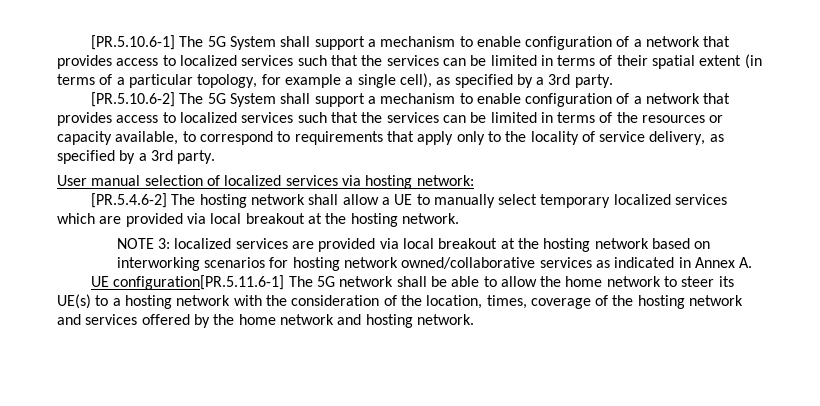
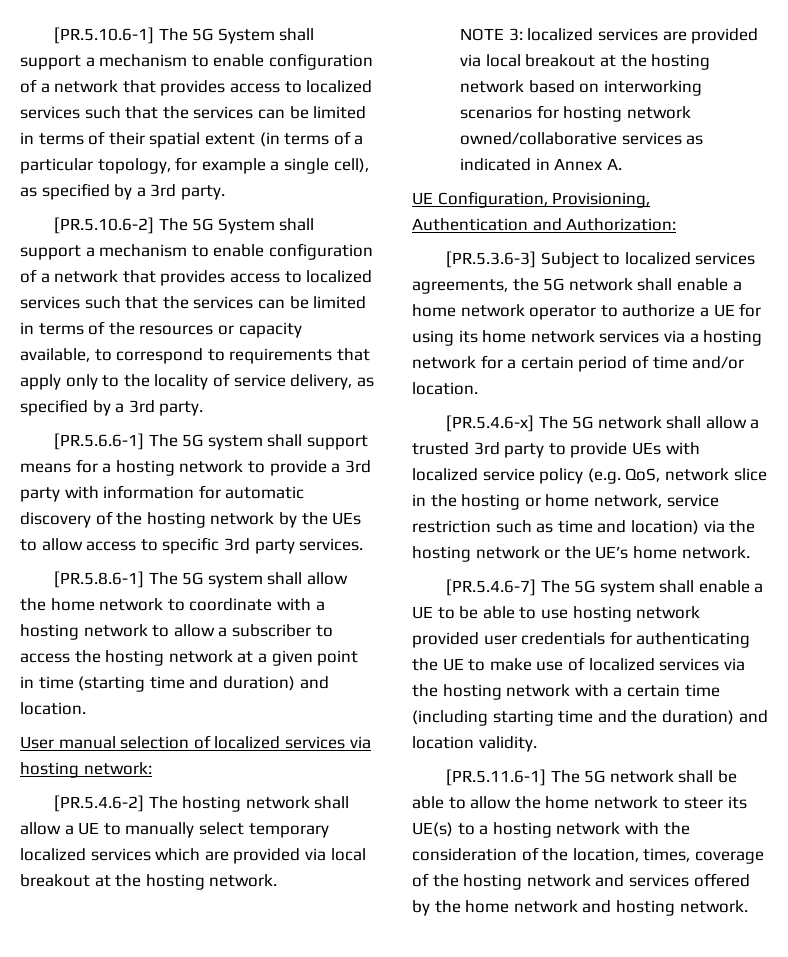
(216, 157) none -> [53,433,368,450] [20,459,371,476] [20,485,305,502] [20,511,362,528] [20,537,364,554] [53,571,348,588] [20,598,325,611] [20,624,333,640] [20,650,359,666] [20,676,329,692] [20,702,86,715] // [PR.5.6.6-1] The 5G system shall support means for a hosting network to provide a 3rd party with information for automatic discovery of the hosting network by the UEs to allow access to specific 3rd party services. // [PR.5.8.6-1] The 5G system shall allow the home network to coordinate with a hosting network to allow a subscriber to access the hosting network at a given point in time (starting time and duration) and location.
[113,275,285,290] configuration[PR.5.11.6-1] -> [437,191,651,208] [412,218,677,231] [445,251,756,268] [412,278,742,294] [412,303,762,320] [412,330,763,346] [412,355,745,372] [412,382,478,395] [445,415,760,432] [412,442,700,458] [412,468,767,484] [412,494,719,510] [412,520,756,535] [412,546,750,562] [445,579,764,596] [412,606,701,622] [412,631,751,648] [412,657,745,671] [412,684,720,700] [412,710,768,726] [412,736,537,752] [445,769,546,786] Configuration, Provisioning, Authentication and Authorization: // [PR.5.3.6-3] Subject to localized services agreements, the 5G network shall enable a home network operator to authorize a UE for using its home network services via a hosting network for a certain period of time and/or location. // [PR.5.4.6-x] The 5G network shall allow a trusted 3rd party to provide UEs with localized service policy (e.g. QoS, network slice in the hosting or home network, service restriction such as time and location) via the hosting network or the UE’s home network. // [PR.5.4.6-7] The 5G system shall enable a UE to be able to use hosting network provided user credentials for authenticating the UE to make use of localized services via the hosting network with a certain time (including starting time and the duration) and location validity. // [PR.5.11.6-1]

